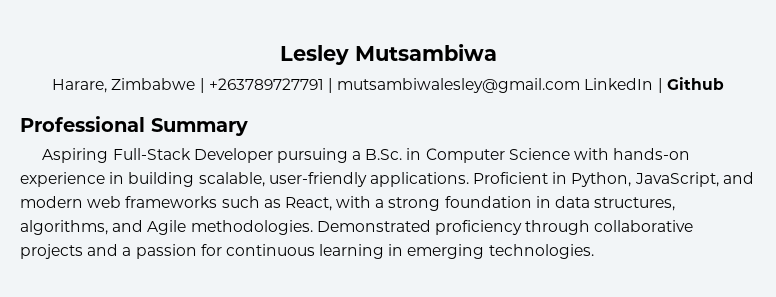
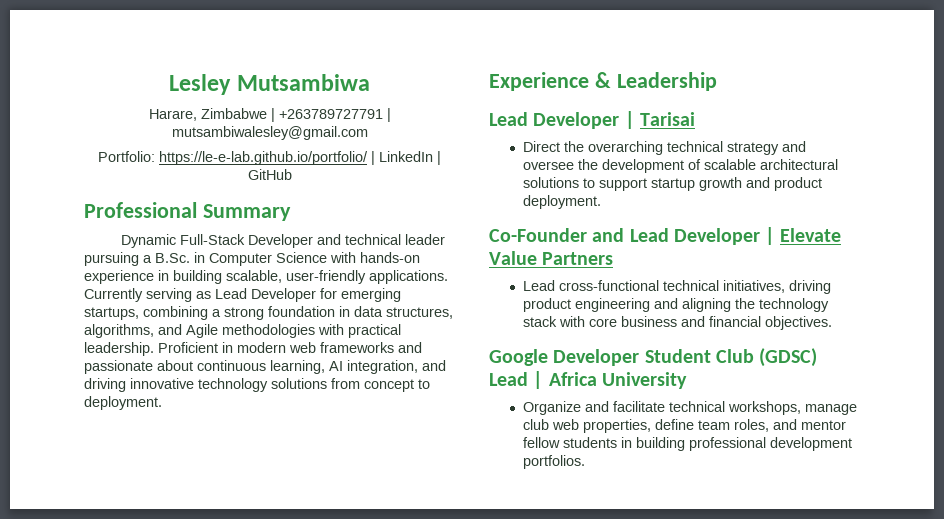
(581, 85) none -> [98,151,375,165] // Portfolio: https://le-e-lab.github.io/portfolio/ |
[666,77,724,90] Github -> [247,169,292,180] GitHub
[42,148,109,163] Aspiring -> [121,234,177,248] Dynamic
(273, 155) none -> [317,234,446,245] and technical leader
[473,172,754,187] [20,196,372,211] Proficient in Python, JavaScript, and modern web frameworks such as React, with -> [84,288,401,302] [84,306,208,320] Currently serving as Lead Developer for emerging startups, combining
[190,220,694,235] [20,244,594,259] methodologies. Demonstrated proficiency through collaborative projects and a passion for continuous learning in emerging technologies. -> [222,324,401,338] [84,342,422,356] [84,360,446,374] [84,378,430,392] [84,396,162,410] [489,72,717,91] [489,111,695,129] [522,141,806,155] [522,159,838,173] [522,177,822,191] [522,195,601,209] [489,227,842,245] [489,251,614,265] [522,280,831,294] [522,298,829,312] [522,316,832,330] [489,348,818,367] [489,371,687,389] [522,401,857,415] [522,419,846,433] [522,437,852,451] [522,455,585,469] methodologies with practical leadership. Proficient in modern web frameworks and passionate about continuous learning, AI integration, and driving innovative technology solutions from concept to deployment. // Experience & Leadership // Lead Developer | Tarisai // Direct the overarching technical strategy and oversee the development of scalable architectural solutions to support startup growth and product deployment. // Co-Founder and Lead Developer | Elevate Value Partners // Lead cross-functional technical initiatives, driving product engineering and aligning the technology stack with core business and financial objectives. // Google Developer Student Club (GDSC) Lead | Africa University // Organize and facilitate technical workshops, manage club web properties, define team roles, and mentor fellow students in building professional development portfolios.

